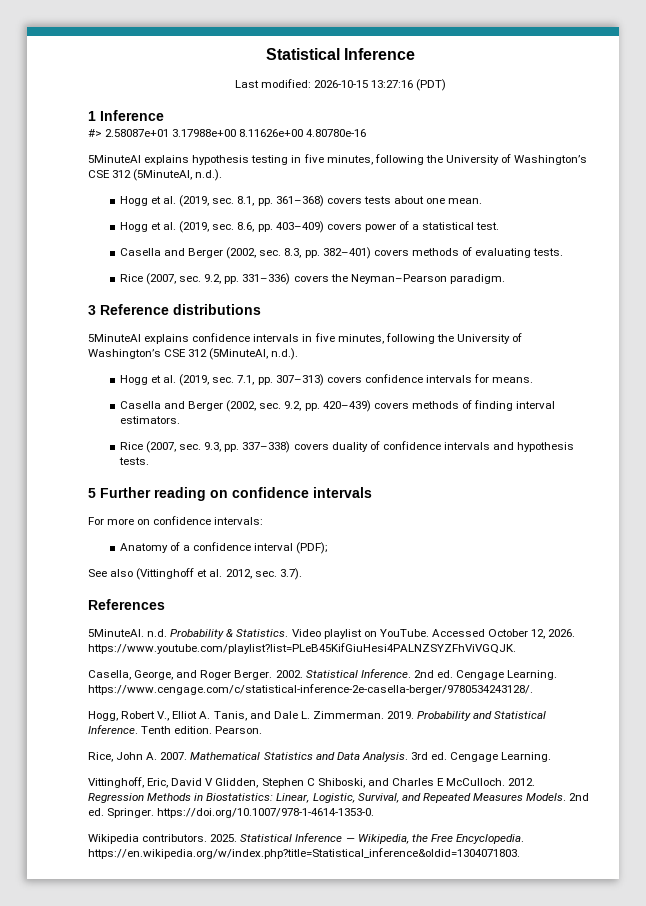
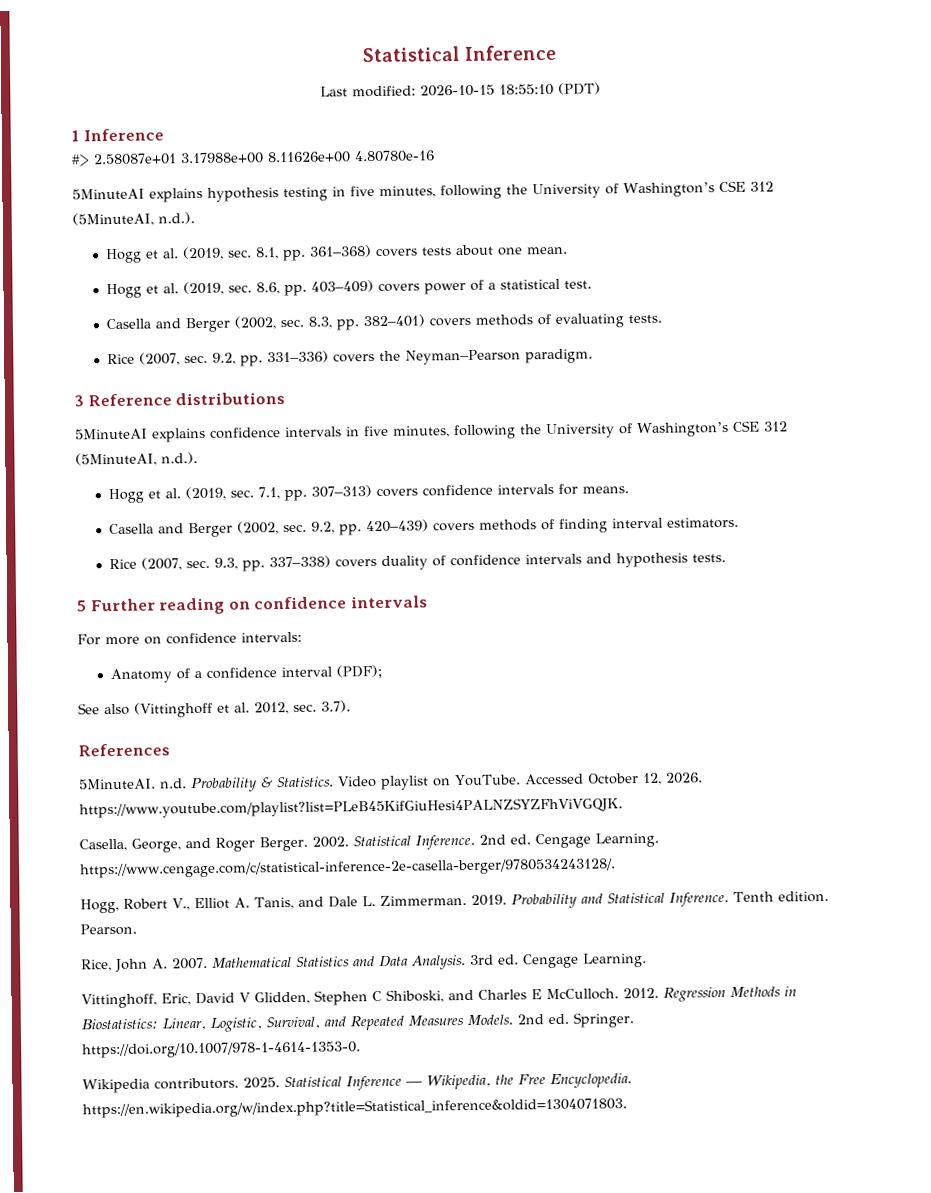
[371,80,414,88] 13:27:16 -> [498,83,554,96] 18:55:10

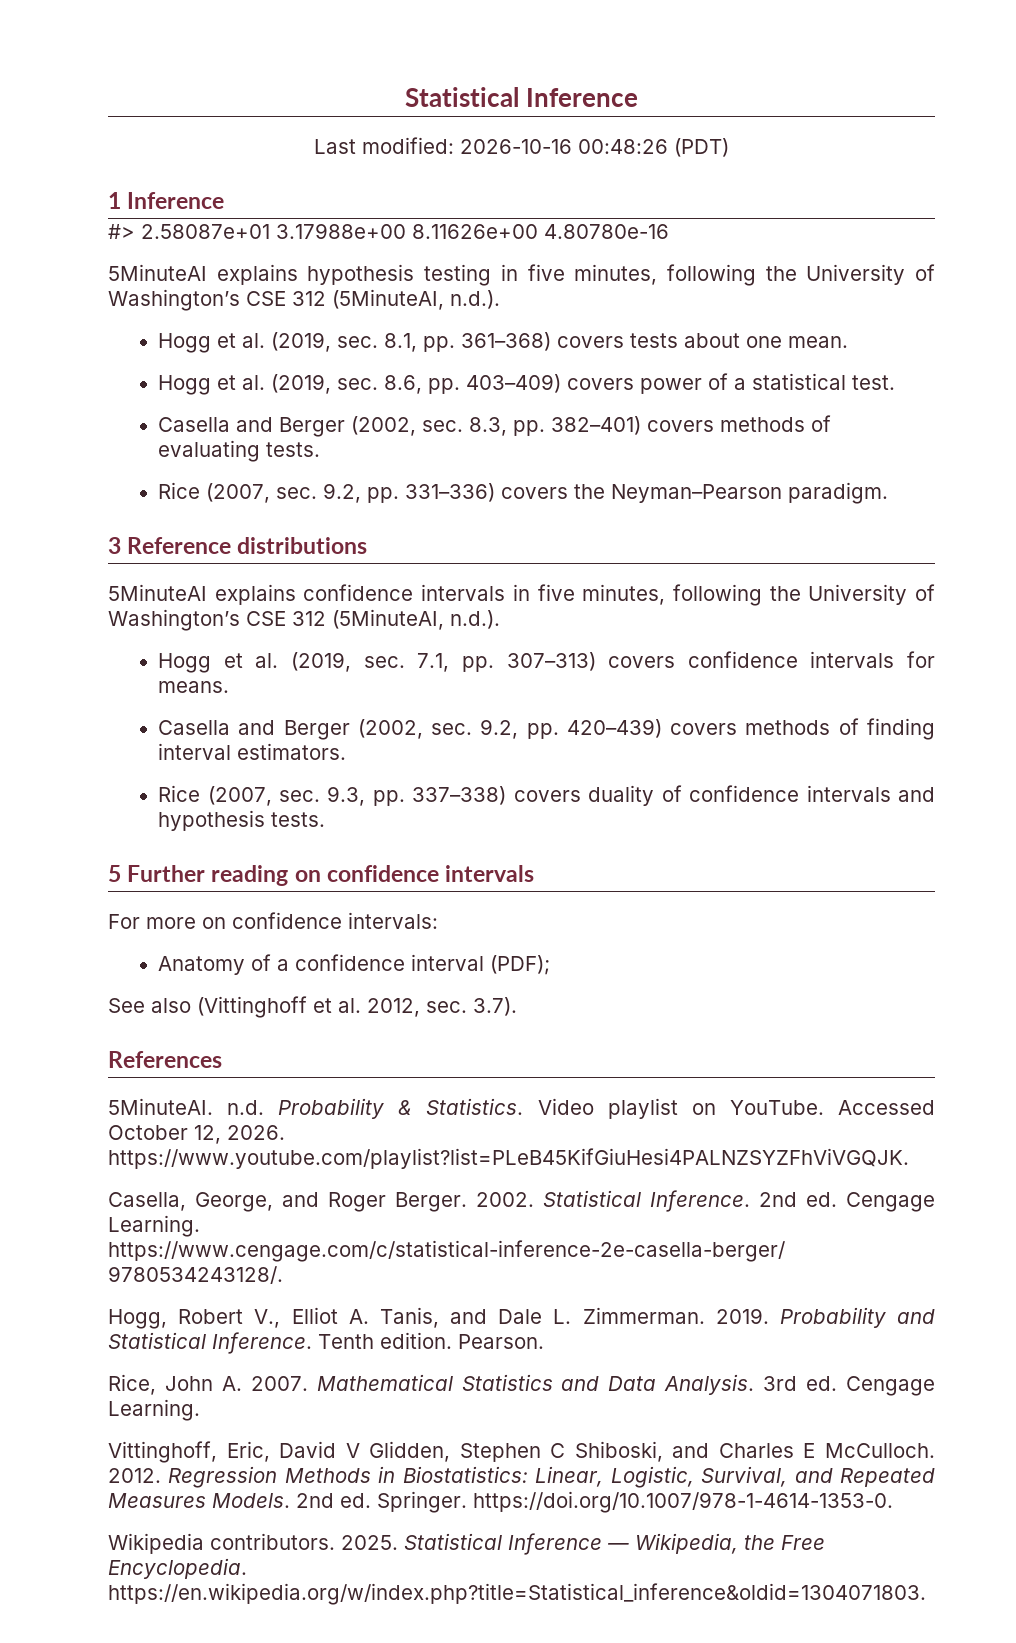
[419,83,554,97] 2026-10-15 18:55:10 -> [460,139,668,154] 2026-10-16 00:48:26

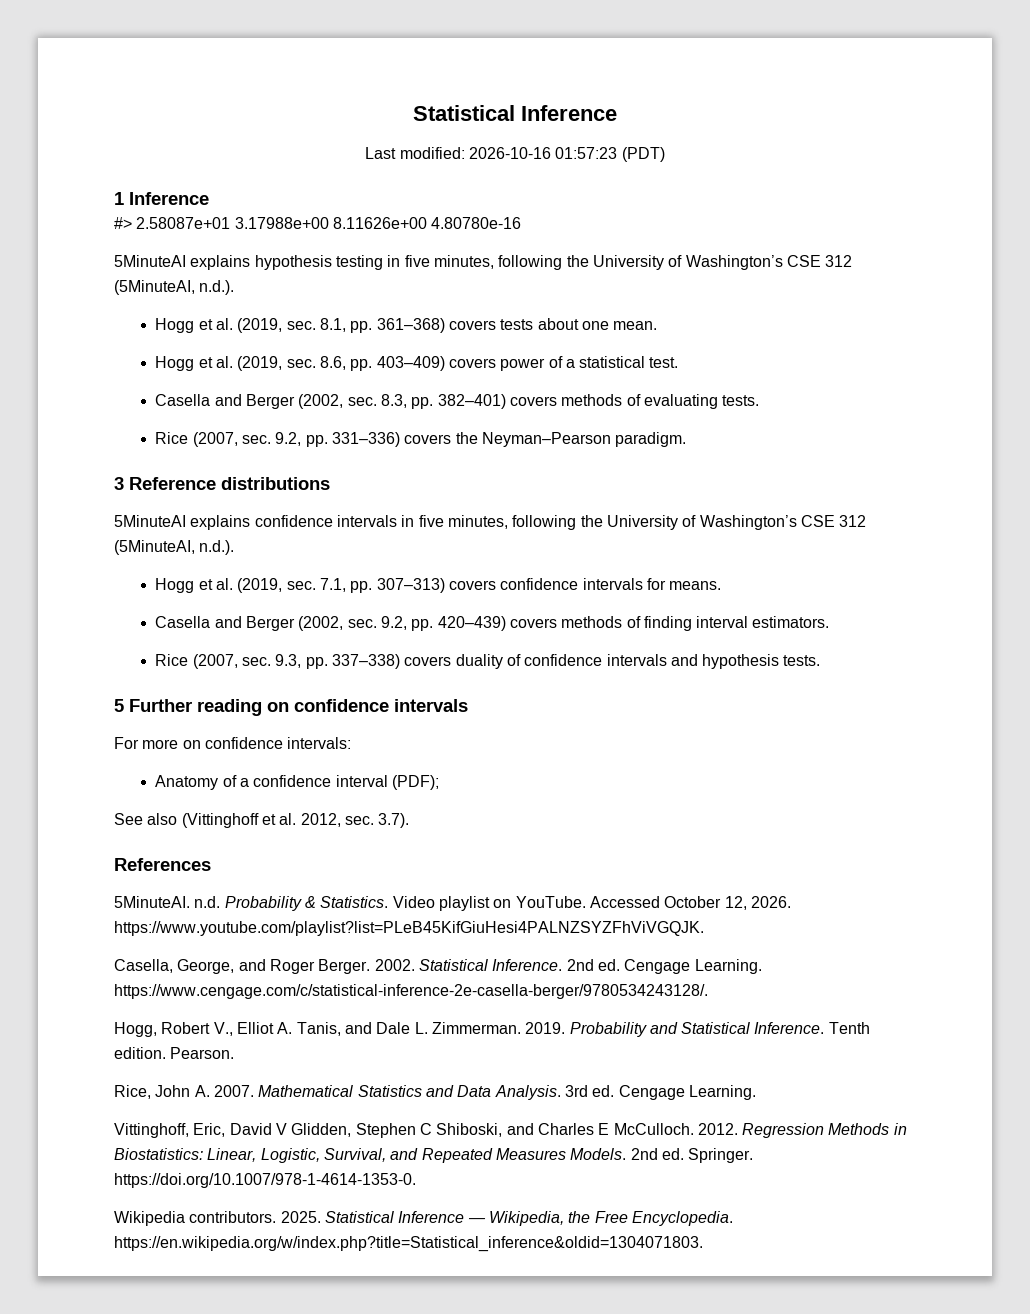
[578,139,668,154] 00:48:26 -> [555,147,618,159] 01:57:23

